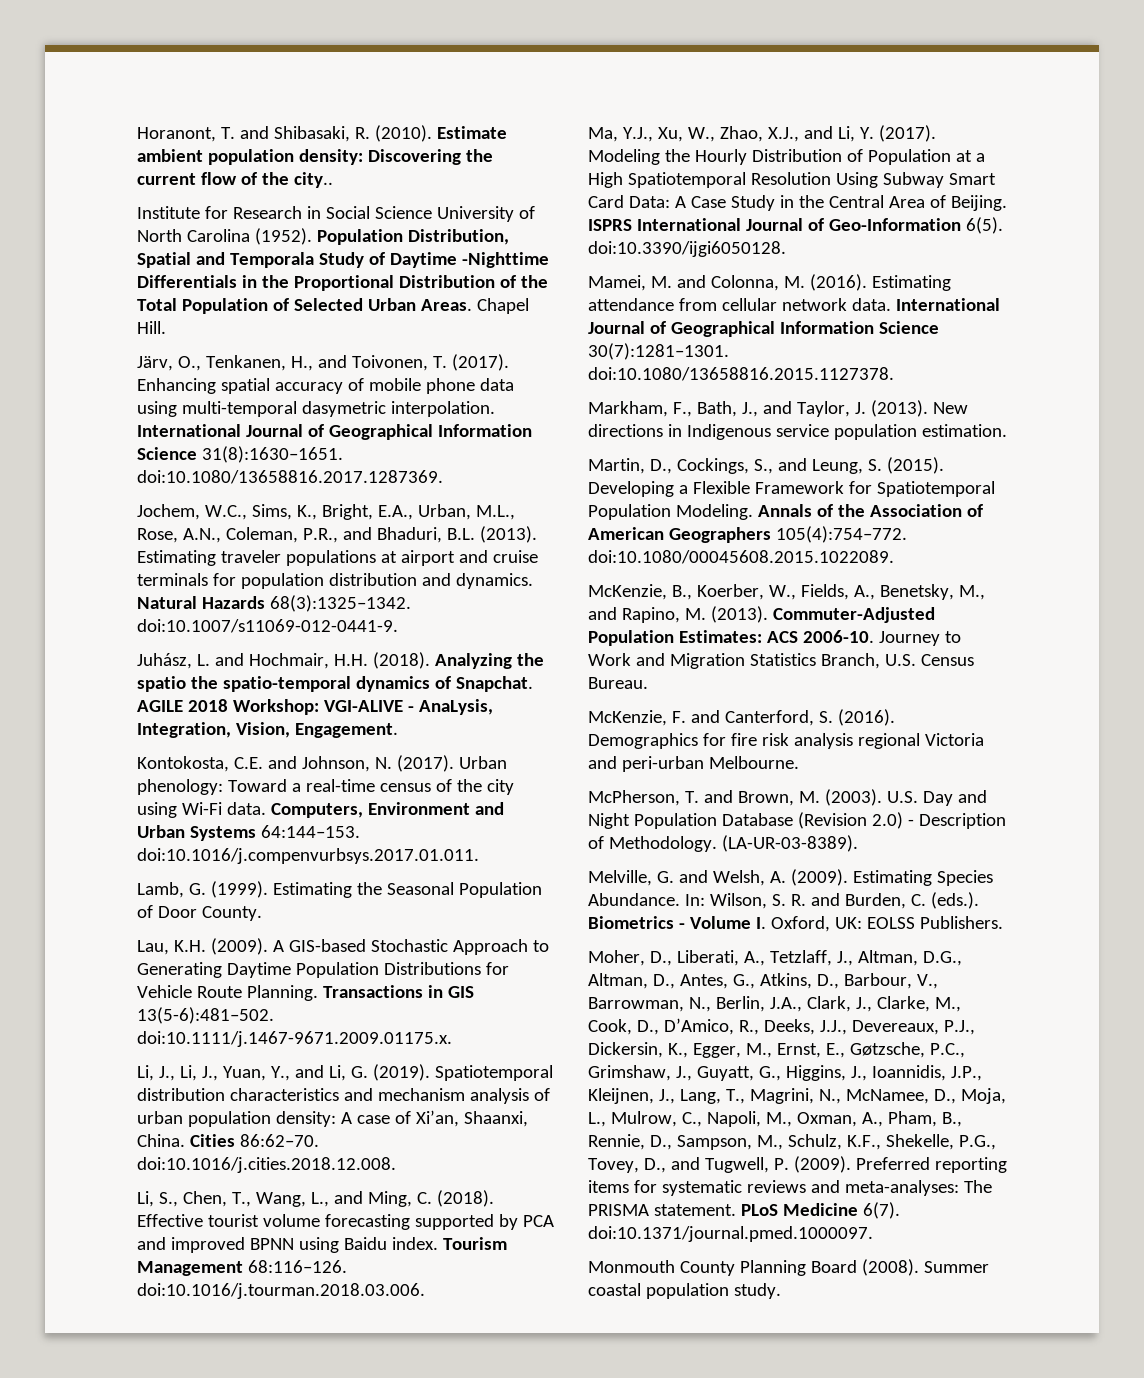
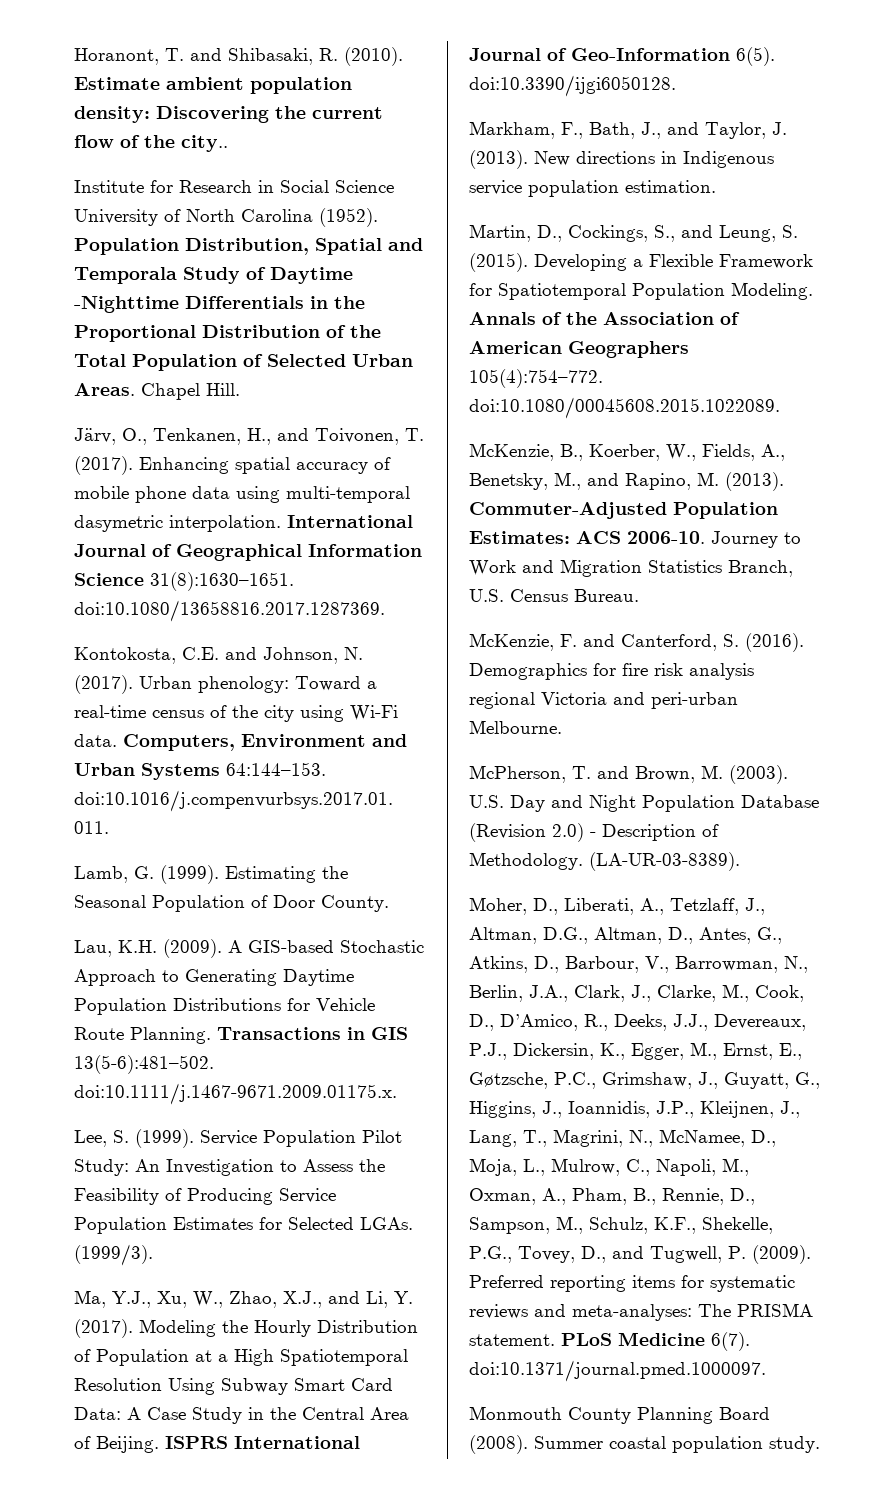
[137,504,515,520] [137,526,537,543] [137,550,538,566] [137,573,533,589] [137,595,411,612] [137,619,398,633] [137,652,544,669] [137,676,533,692] [137,699,493,715] [137,722,398,738] // Jochem, W.C., Sims, K., Bright, E.A., Urban, M.L., Rose, A.N., Coleman, P.R., and Bhaduri, B.L. (2013). Estimating traveler populations at airport and cruise terminals for population distribution and dynamics. Natural Hazards 68(3):1325–1342. doi:10.1007/s11069-012-0441-9. // Juhász, L. and Hochmair, H.H. (2018). Analyzing the spatio the spatio-temporal dynamics of Snapchat. AGILE 2018 Workshop: VGI-ALIVE - AnaLysis, Integration, Vision, Engagement. -> (385, 611) none
[137,1064,553,1081] [137,1088,550,1104] [137,1110,528,1127] [137,1134,319,1147] [137,1157,396,1173] [137,1190,494,1207] [137,1214,554,1230] [137,1237,507,1253] [137,1260,347,1276] [137,1283,425,1299] Li, J., Li, J., Yuan, Y., and Li, G. (2019). Spatiotemporal distribution characteristics and mechanism analysis of urban population density: A case of Xi’an, Shaanxi, China. Cities 86:62–70. doi:10.1016/j.cities.2018.12.008. // Li, S., Chen, T., Wang, L., and Ming, C. (2018). Effective tourist volume forecasting supported by PCA and improved BPNN using Baidu index. Tourism Management 68:116–126. doi:10.1016/j.tourman.2018.03.006. -> [74,1129,402,1148] [74,1159,385,1176] [74,1188,336,1205] [74,1217,413,1234] [74,1244,153,1266] Lee, S. (1999). Service Population Pilot Study: An Investigation to Assess the Feasibility of Producing Service Population Estimates for Selected LGAs. (1999/3).
[588,274,951,291] [588,298,1000,311] [588,321,939,337] [588,343,729,360] [588,367,894,381] // Mamei, M. and Colonna, M. (2016). Estimating attendance from cellular network data. International Journal of Geographical Information Science 30(7):1281–1301. doi:10.1080/13658816.2015.1127378. -> (676, 86) none
[588,869,993,886] [588,892,979,909] [588,916,1003,932] // Melville, G. and Welsh, A. (2009). Estimating Species Abundance. In: Wilson, S. R. and Burden, C. (eds.). Biometrics - Volume I. Oxford, UK: EOLSS Publishers. -> (740, 861) none

